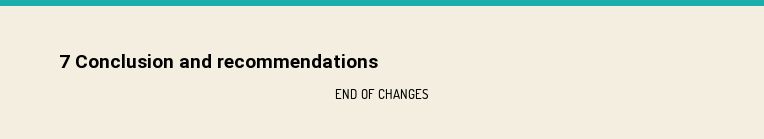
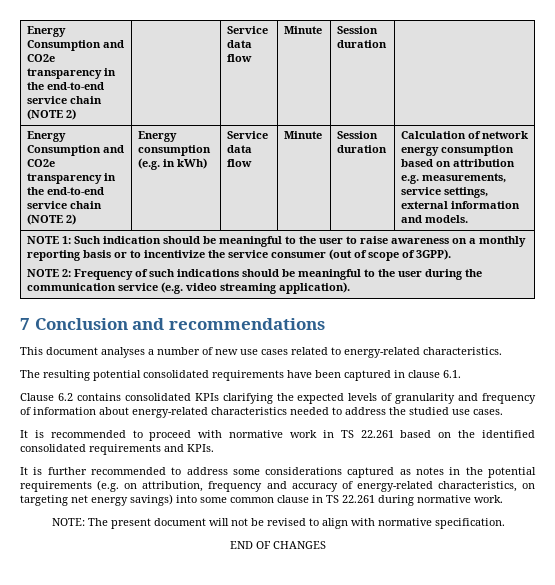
[59,54,379,68] 7 Conclusion and recommendations -> [26,26,66,37] [26,40,124,51] [26,54,55,62] [26,68,116,79] [26,82,104,90] [26,96,102,104] [26,109,76,120] [226,26,268,34] [226,40,252,48] [226,54,252,62] [283,26,322,34] [336,26,378,34] [336,40,387,48] [26,131,66,142] [26,145,124,156] [26,159,55,167] [26,173,116,184] [26,187,104,195] [26,201,102,209] [26,214,76,225] [137,131,177,142] [137,145,211,156] [137,158,207,170] [226,131,268,139] [226,145,252,153] [226,159,252,167] [283,131,322,139] [336,131,378,139] [336,145,387,153] [400,131,528,139] [400,145,514,156] [400,159,515,167] [400,173,506,184] [400,187,488,198] [400,201,520,209] [400,215,468,223] [26,236,526,247] [26,249,451,261] [26,269,482,280] [26,282,350,294] [20,318,325,330] [20,347,502,358] [20,370,461,381] [20,393,537,404] [20,407,503,418] [20,430,535,441] [20,444,214,455] [20,467,537,478] [20,480,536,492] [20,494,503,506] [52,518,506,529] Energy Consumption and CO2e transparency in the end-to-end service chain (NOTE 2) | | Service data flow | Minute | Session duration | // Energy Consumption and CO2e transparency in the end-to-end service chain (NOTE 2) | Energy consumption (e.g. in kWh) | Service data flow | Minute | Session duration | Calculation of network energy consumption based on attribution e.g. measurements, service settings, external information and models. // NOTE 1: Such indication should be meaningful to the user to raise awareness on a monthly reporting basis or to incentivize the service consumer (out of scope of 3GPP). // NOTE 2: Frequency of such indications should be meaningful to the user during the communication service (e.g. video streaming application). // 7 Conclusion and recommendations // This document analyses a number of new use cases related to energy-related characteristics. // The resulting potential consolidated requirements have been captured in clause 6.1. // Clause 6.2 contains consolidated KPIs clarifying the expected levels of granularity and frequency of information about energy-related characteristics needed to address the studied use cases. // It is recommended to proceed with normative work in TS 22.261 based on the identified consolidated requirements and KPIs. // It is further recommended to address some considerations captured as notes in the potential requirements (e.g. on attribution, frequency and accuracy of energy-related characteristics, on targeting net energy savings) into some common clause in TS 22.261 during normative work. // NOTE: The present document will not be revised to align with normative specification.

